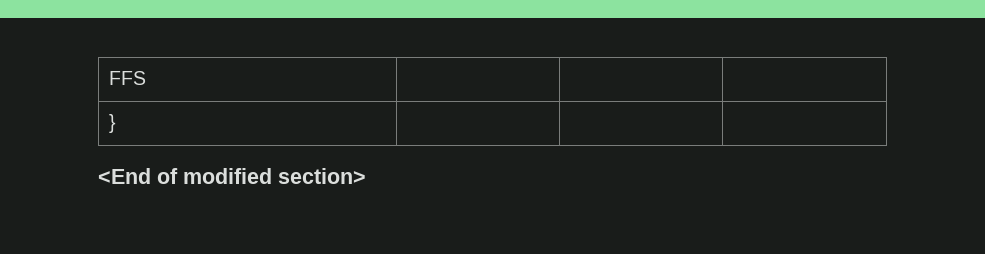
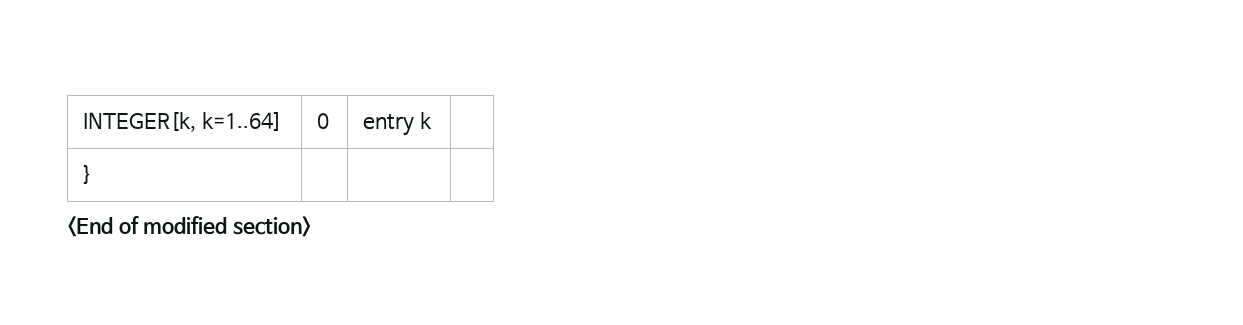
[109,71,147,85] FFS | | -> [83,112,283,132] [317,113,330,129] [363,112,433,136] INTEGER[k, k=1..64] | 0 | entry k

